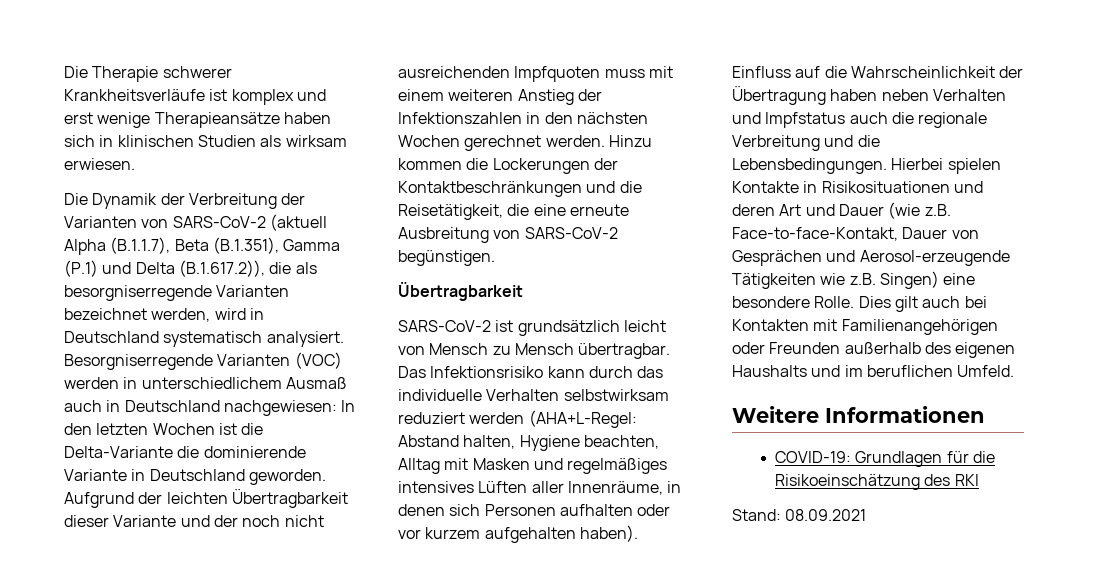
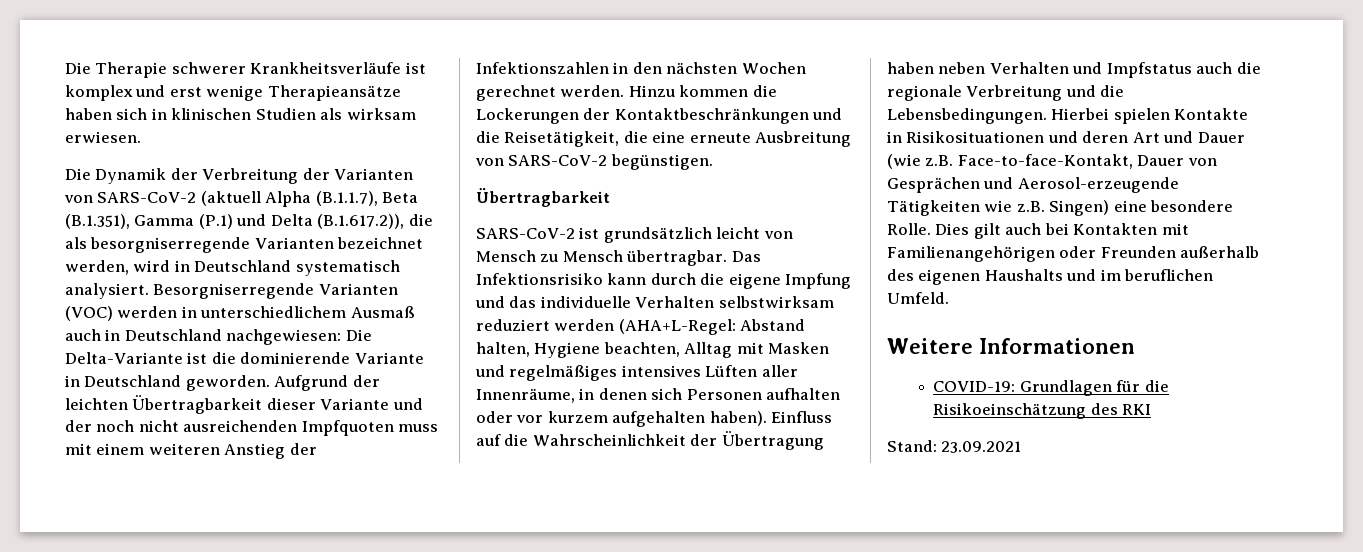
[341,400,356,412] [64,423,264,435] [64,446,173,458] In den letzten Wochen ist die Delta-Variante -> [345,329,372,341] [65,352,208,364] Die Delta-Variante ist
(633, 372) none -> [700,273,852,289] [475,296,505,308] die eigene Impfung und
[785,509,867,521] 08.09.2021 -> [941,441,1022,453] 23.09.2021

